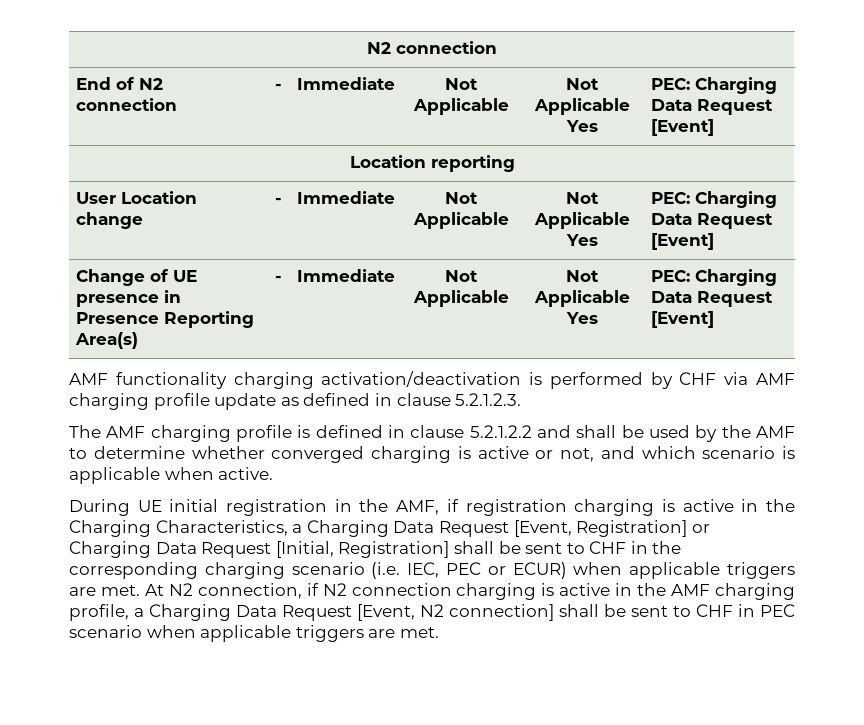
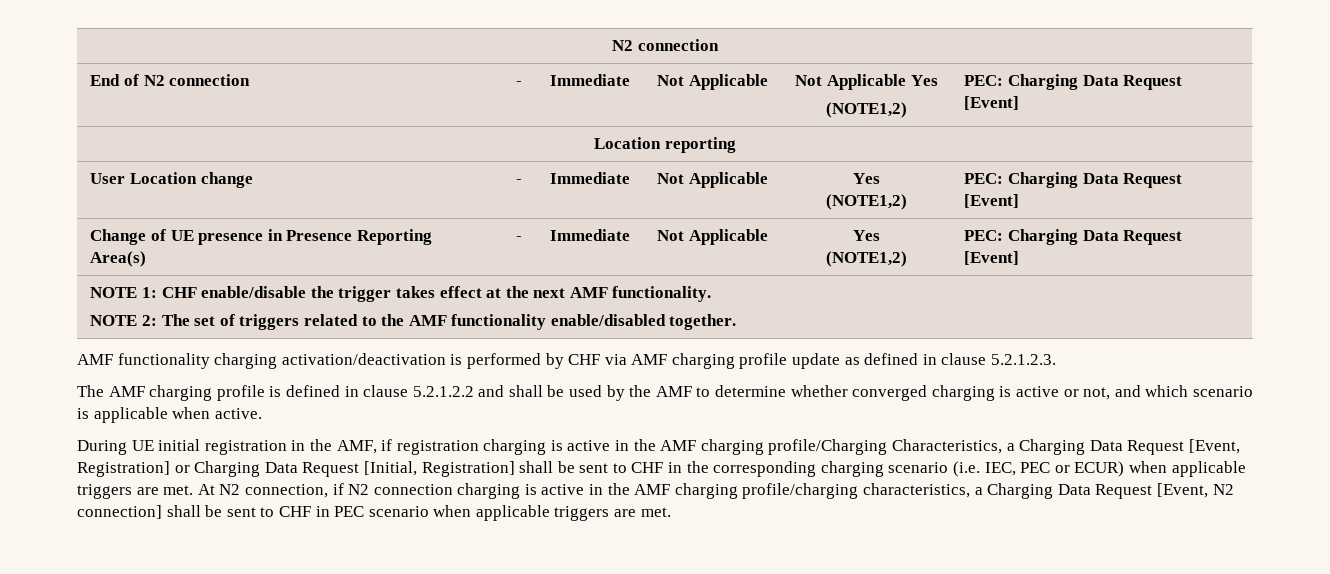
(598, 126) none -> [826,102,907,118] // (NOTE1,2)
[566,192,599,204] [533,212,630,229] [565,234,598,246] Not Applicable Yes -> [853,173,880,184] [826,194,907,210] Yes // (NOTE1,2)
[566,270,599,282] [533,290,630,307] [565,312,598,324] [651,269,778,286] [651,291,774,307] [651,311,715,328] Not Applicable Yes | PEC: Charging Data Request [Event] -> [853,230,880,241] [826,251,907,267] [964,229,1183,245] [964,251,1020,265] [90,286,712,302] [90,314,737,330] Yes // (NOTE1,2) | PEC: Charging Data Request [Event] // NOTE 1: CHF enable/disable the trigger takes effect at the next AMF functionality. // NOTE 2: The set of triggers related to the AMF functionality enable/disabled together.
[69,520,151,537] Charging -> [660,439,888,455] AMF charging profile/Charging
[69,604,129,621] profile, -> [742,483,971,499] profile/charging characteristics,

